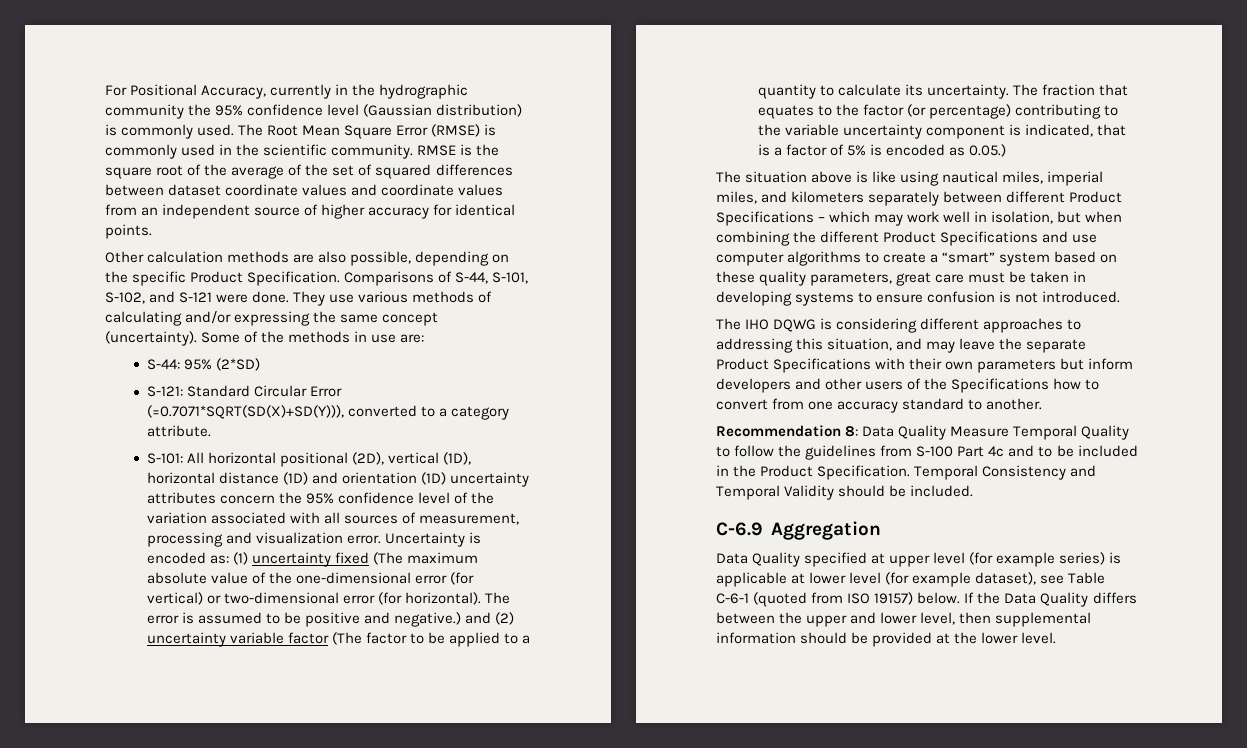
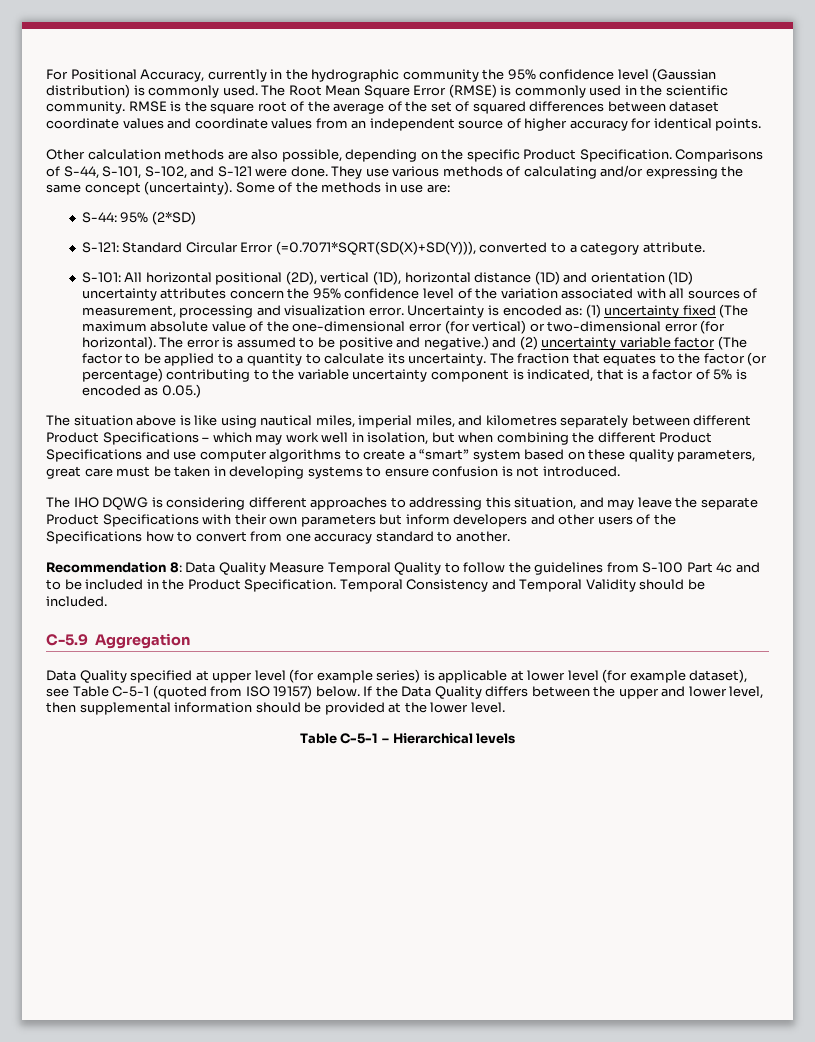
[791,191,865,203] kilometers -> [485,415,557,426] kilometres
[716,522,763,536] C-6.9 -> [46,634,88,646] C-5.9
[716,593,749,604] C-6-1 -> [112,686,150,697] C-5-1
(1057, 638) none -> [299,733,516,744] // Table C-5-1 – Hierarchical levels

